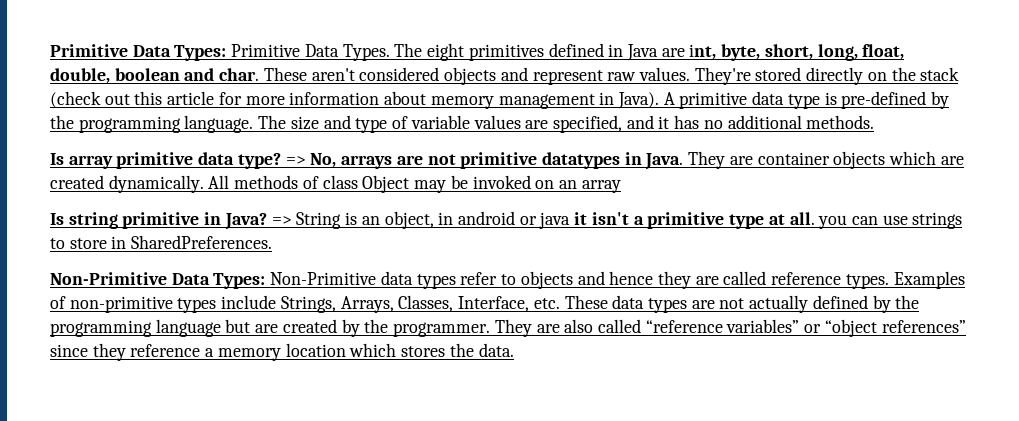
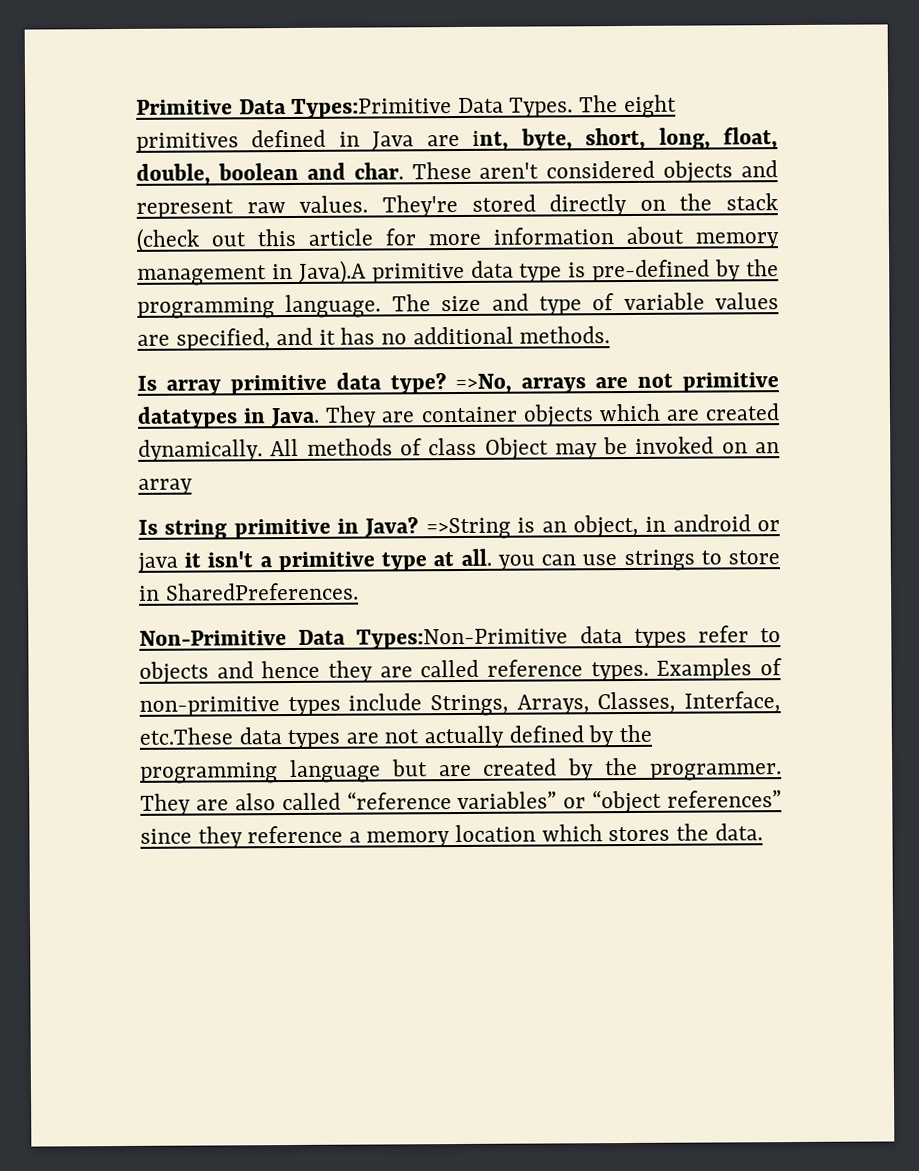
[50,44,301,61] Primitive Data Types: Primitive -> [136,98,453,119] Primitive Data Types:Primitive
[617,92,675,109] Java). A -> [298,260,367,285] Java).A
[285,153,337,168] => No, -> [455,373,513,395] =>No,
[271,212,342,229] => String -> [425,517,511,540] =>String
[213,272,377,289] Types: Non-Primitive -> [356,628,569,650] Types:Non-Primitive
[533,295,608,309] etc. These -> [139,727,233,745] etc.These

